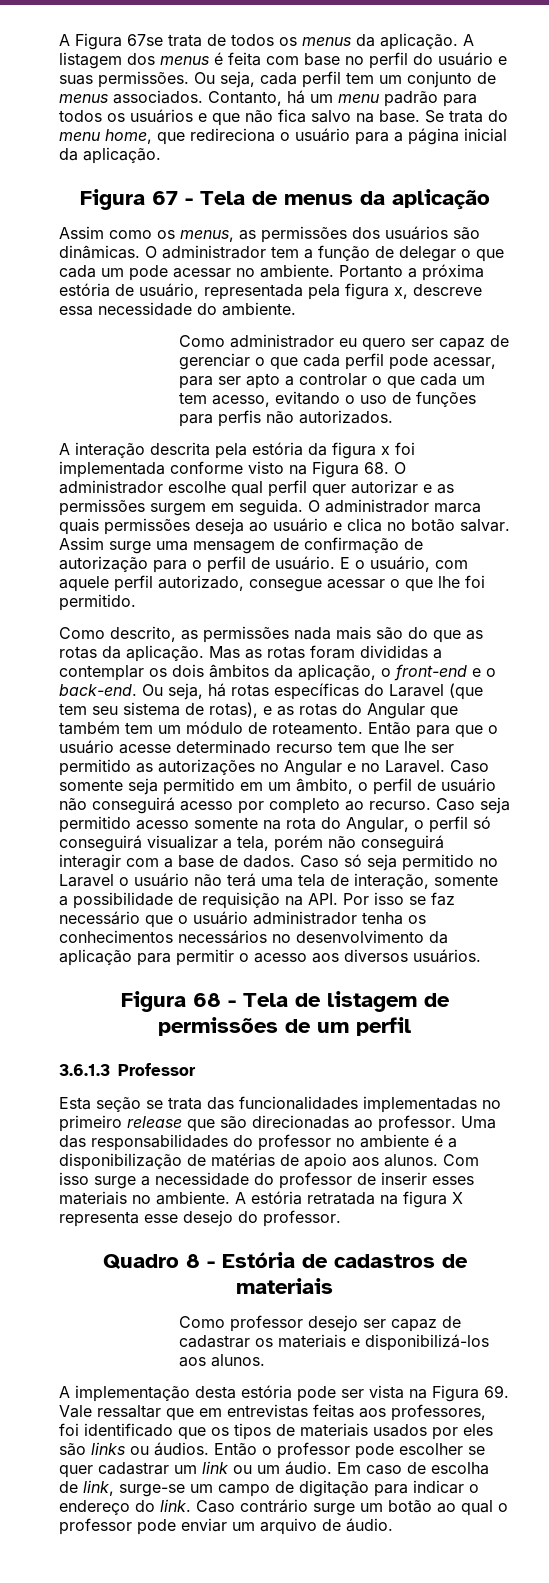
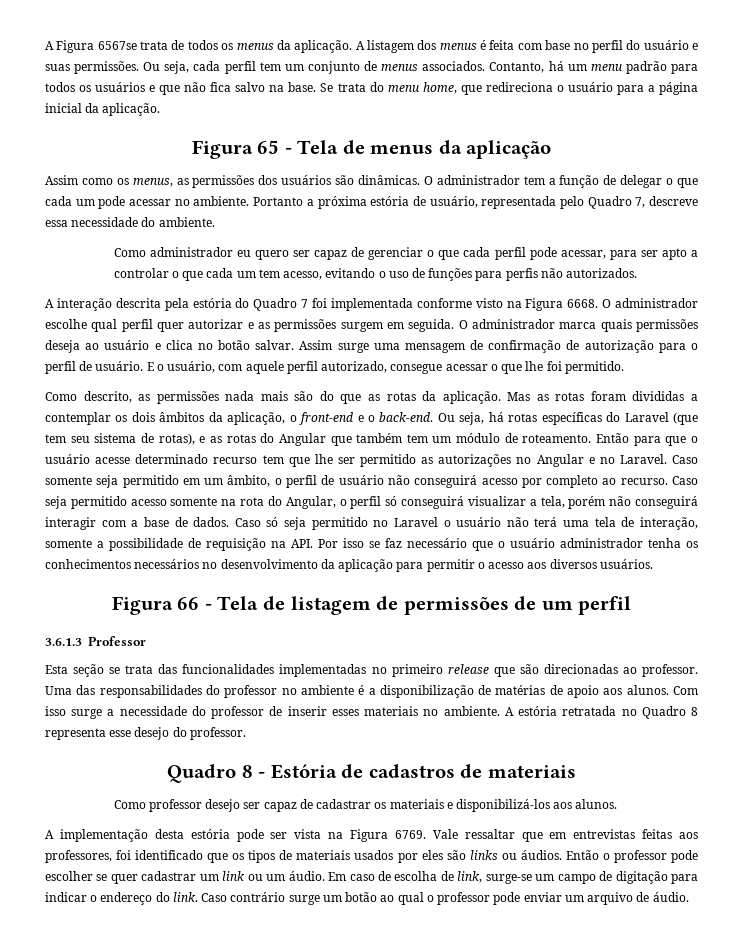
[127,34,163,46] 67se -> [97,41,137,50] 6567se
[151,191,178,205] 67 -> [257,140,280,154] 65
[308,283,408,300] pela figura x, -> [559,196,646,209] pelo Quadro 7,
[308,442,390,459] da figura x -> [235,298,309,311] do Quadro 7
[364,462,389,474] 68. -> [567,299,599,308] 6668.
[192,993,221,1007] 68 -> [177,597,200,610] 66
[380,1191,463,1208] na figura X -> [621,706,698,719] no Quadro 8
[484,1385,509,1398] 69. -> [394,830,426,839] 6769.

